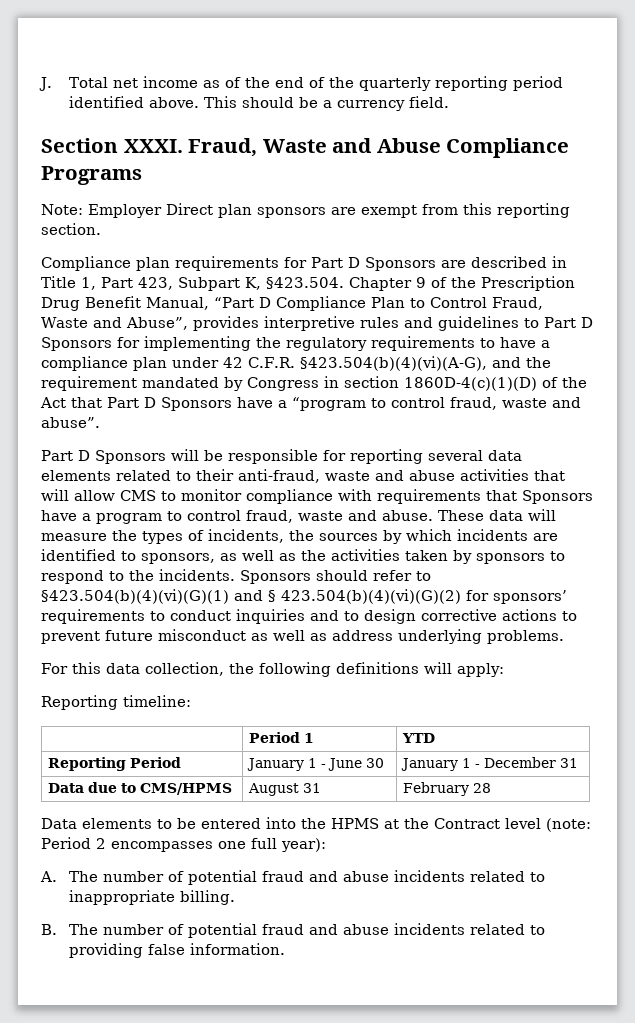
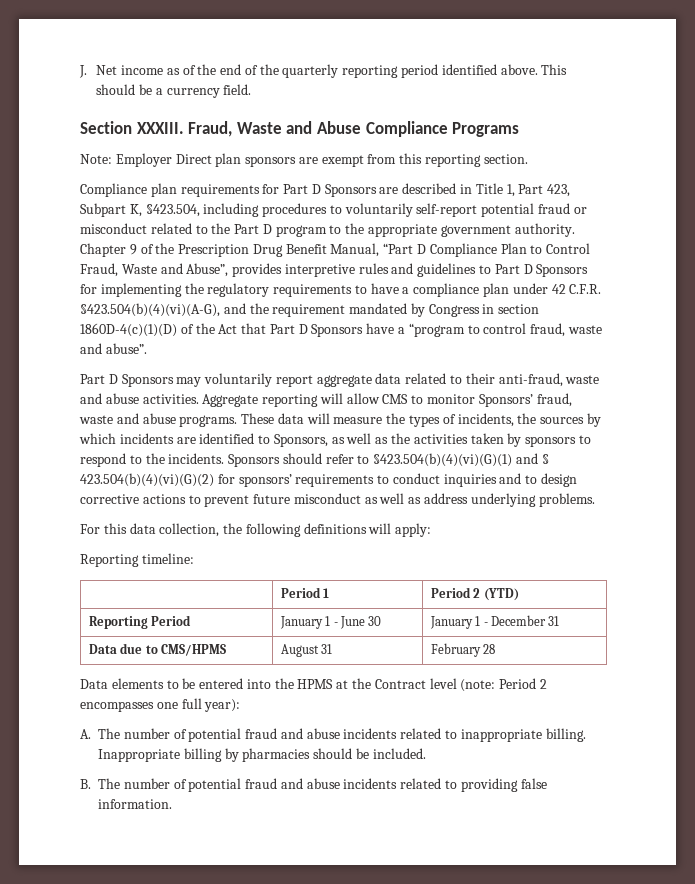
[68,77,138,88] Total net -> [96,65,118,75] Net
[123,139,183,153] XXXI. -> [136,122,184,134] XXXIII.
[266,277,344,289] §423.504. -> [145,203,587,217] [80,223,575,237] §423.504, including procedures to voluntarily self-report potential fraud or misconduct related to the Part D program to the appropriate government authority.
[171,449,522,464] [41,470,111,481] will be responsible for reporting several data elements -> [176,373,402,387] may voluntarily report aggregate data
[460,469,565,481] activities that -> [142,394,319,407] activities. Aggregate reporting
[246,489,593,504] [41,510,433,524] compliance with requirements that Sponsors have a program to control fraud, waste and abuse. -> [478,393,572,407] [79,413,238,427] Sponsors’ fraud, waste and abuse programs.
[141,553,215,564] sponsors, -> [273,434,328,447] Sponsors,
[402,733,436,743] YTD -> [430,587,519,601] Period 2 (YTD)
(235, 897) none -> [98,748,426,762] Inappropriate billing by pharmacies should be included.

